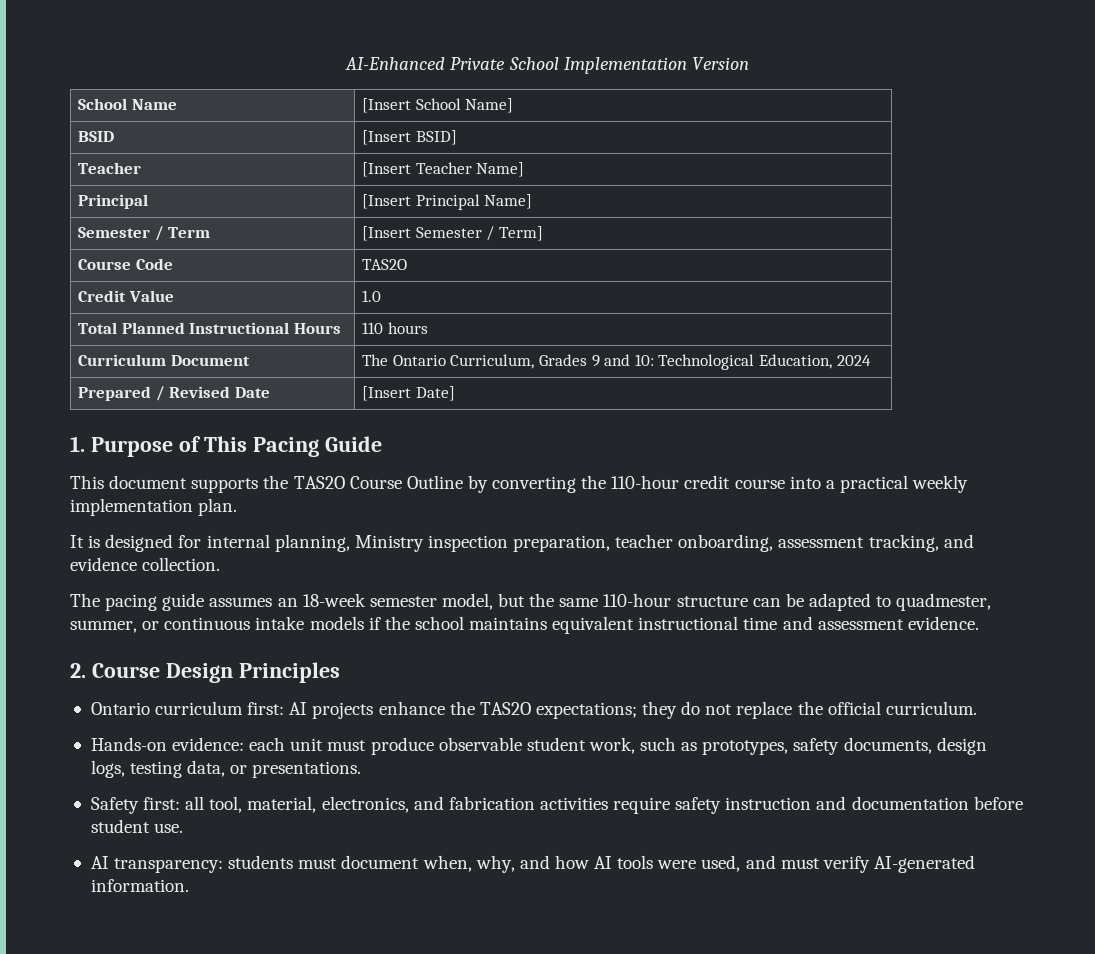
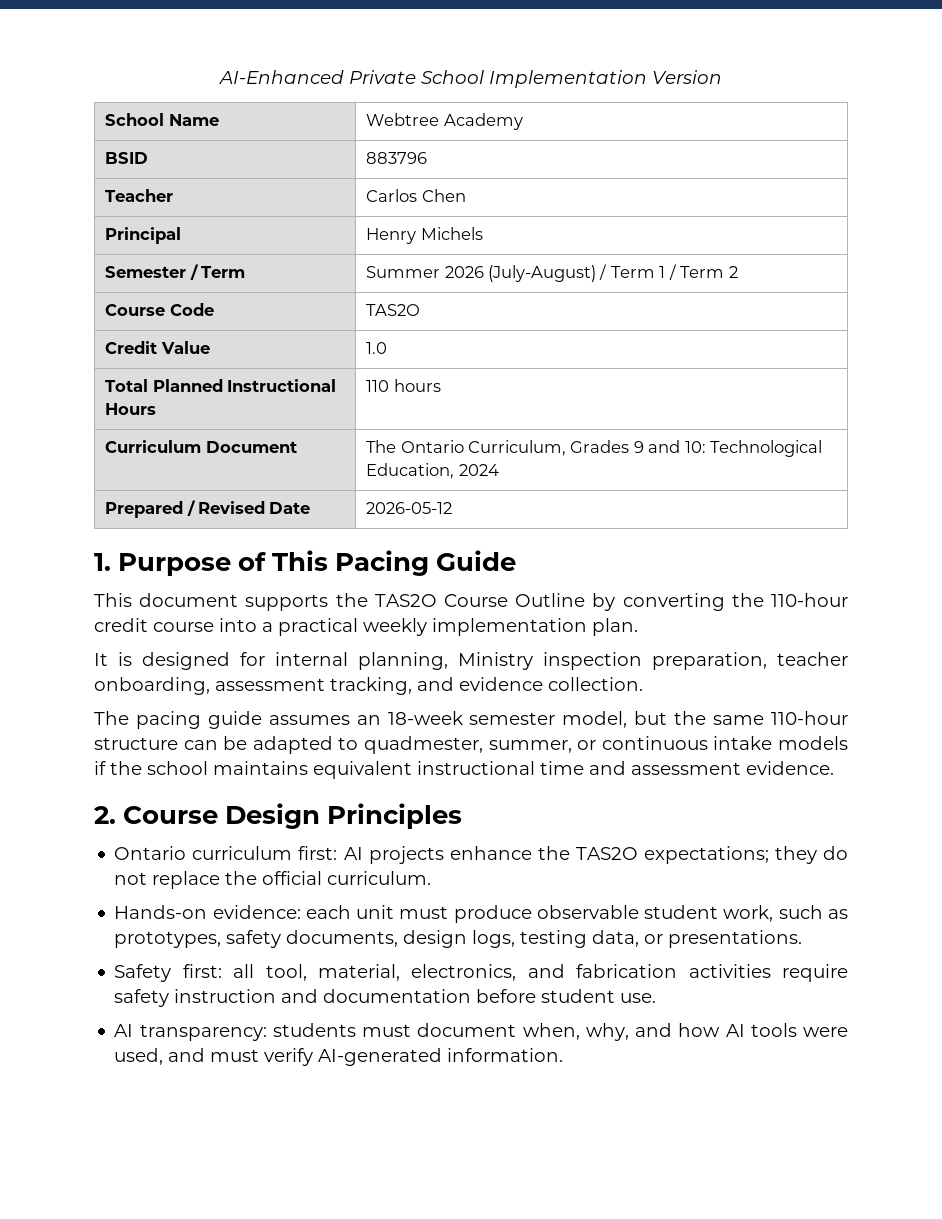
[362,98,514,113] [Insert School Name] -> [366,113,523,130] Webtree Academy
[362,130,457,145] [Insert BSID] -> [366,152,428,164] 883796
[362,162,525,177] [78,194,149,209] [362,194,533,210] [78,226,211,241] [362,226,543,241] [Insert Teacher Name] // Principal | [Insert Principal Name] // Semester / Term | [Insert Semester / Term] -> [366,189,466,202] [105,227,182,244] [366,227,483,244] [105,264,246,280] [366,264,738,282] Carlos Chen // Principal | Henry Michels // Semester / Term | Summer 2026 (July-August) / Term 1 / Term 2
[362,386,455,401] [Insert Date] -> [366,502,453,514] 2026-05-12

